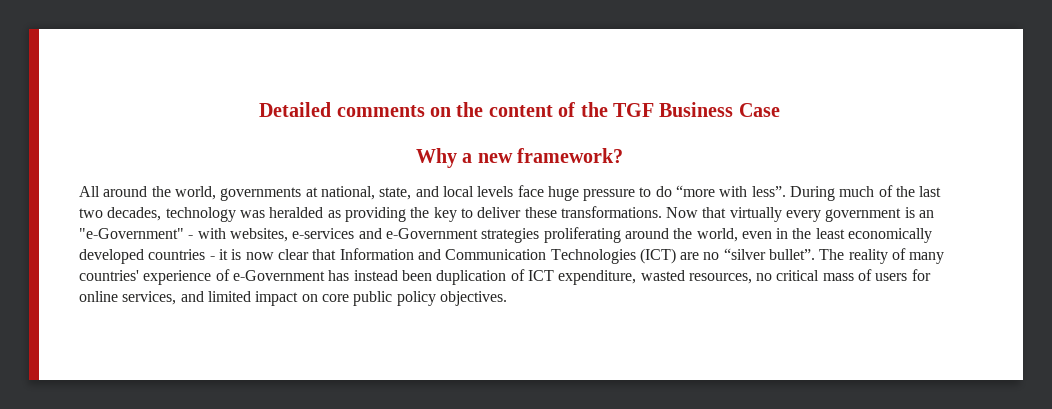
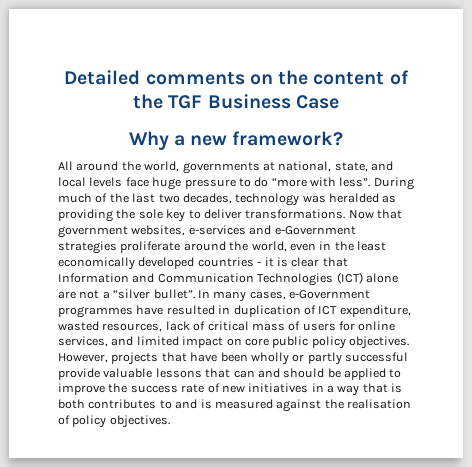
(430, 212) none -> [138,209,163,219] sole
[524,207,557,218] these -> (242, 214) none
[729,207,935,222] [79,228,226,239] virtually every government is an "e-Government" - with -> [58,226,128,238] government
[543,227,621,243] proliferating -> [120,241,181,253] proliferate
[245,252,274,260] now -> (288, 262) none
[680,248,945,264] [79,269,432,285] are no “silver bullet”. The reality of many countries' experience of e-Government has instead been -> [365,273,398,283] [58,289,370,302] [58,305,231,318] alone are not a “silver bullet”. In many cases, e-Government programmes have resulted in
[756,273,773,281] no -> [165,321,206,331] lack of
(507, 298) none -> [58,352,408,365] [58,368,402,380] [58,383,403,396] [58,399,411,412] [58,415,170,428] However, projects that have been wholly or partly successful provide valuable lessons that can and should be applied to improve the success rate of new initiatives in a way that is both contributes to and is measured against the realisation of policy objectives.

